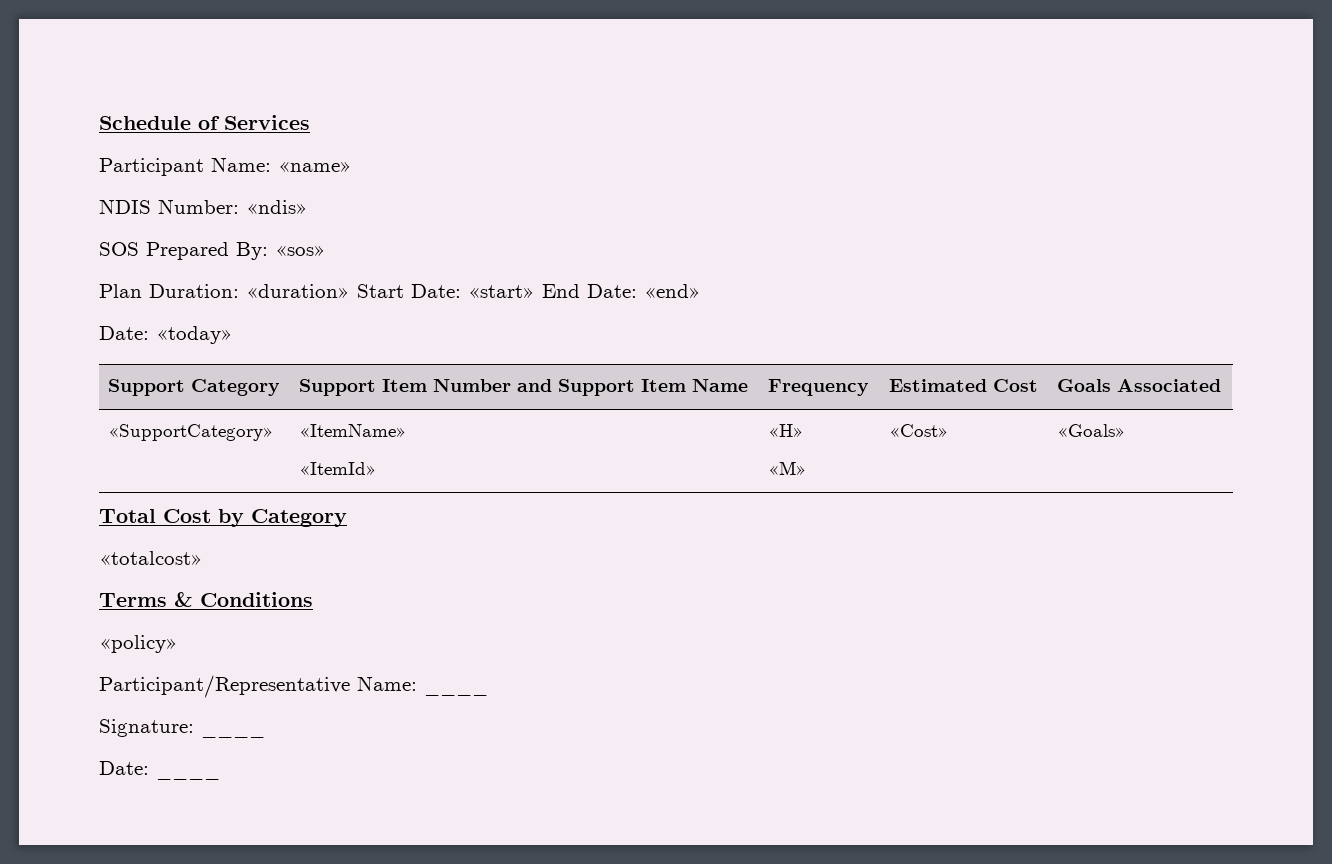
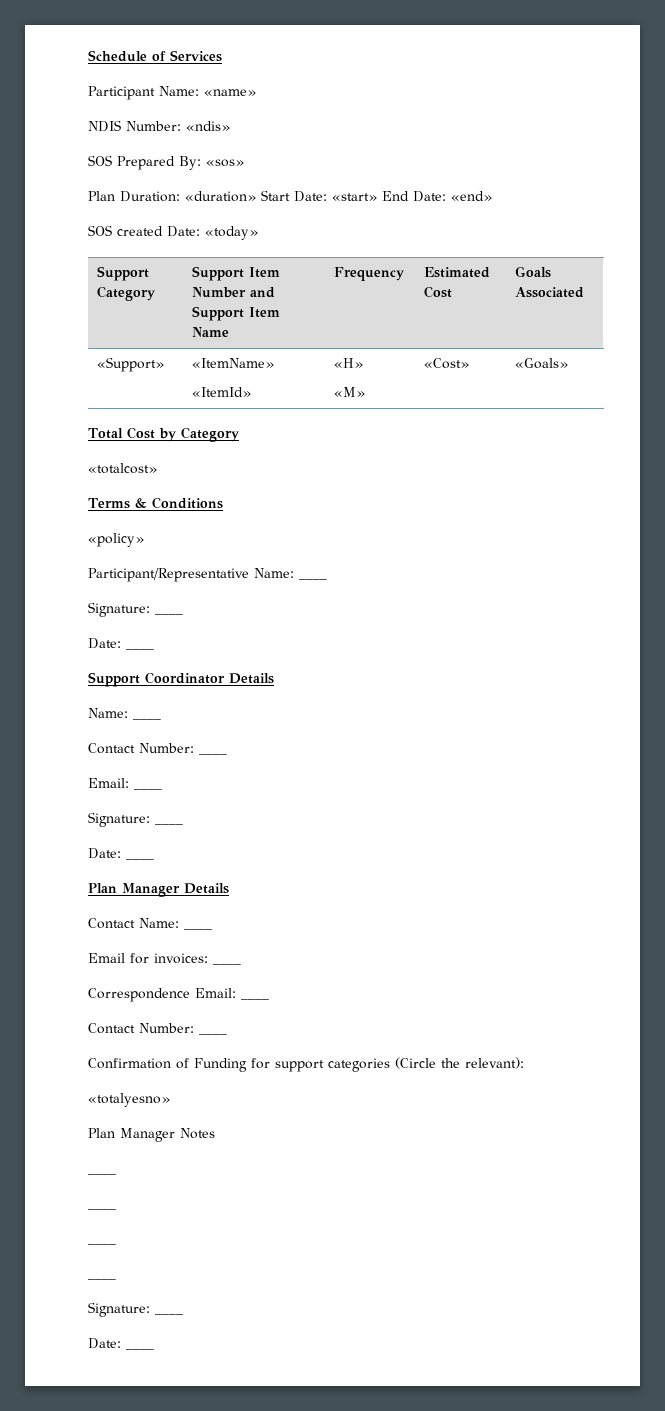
(701, 291) none -> [88,225,163,236] SOS created
[108,424,275,441] «SupportCategory» -> [97,357,165,372] «Support»
(220, 777) none -> [88,672,274,687] [88,708,128,718] [133,718,161,720] [88,743,194,754] [199,753,227,755] [88,778,129,788] [134,788,162,790] [88,812,183,827] [88,848,154,860] [88,883,229,897] [88,918,179,929] [184,928,212,930] [88,953,241,965] [88,988,236,1002] [241,998,269,1000] [88,1023,194,1034] [199,1033,227,1035] [88,1057,524,1072] [88,1093,170,1107] [88,1128,215,1142] [88,1173,116,1175] [88,1208,116,1210] [88,1243,116,1245] [88,1278,116,1280] [88,1302,183,1317] [88,1338,154,1350] // Support Coordinator Details // Name: ____ // Contact Number: ____ // Email: ____ // Signature: ____ // Date: ____ // Plan Manager Details // Contact Name: ____ // Email for invoices: ____ // Correspondence Email: ____ // Contact Number: ____ // Confirmation of Funding for support categories (Circle the relevant): // «totalyesno» // Plan Manager Notes // ____ // ____ // ____ // ____ // Signature: ____ // Date: ____

